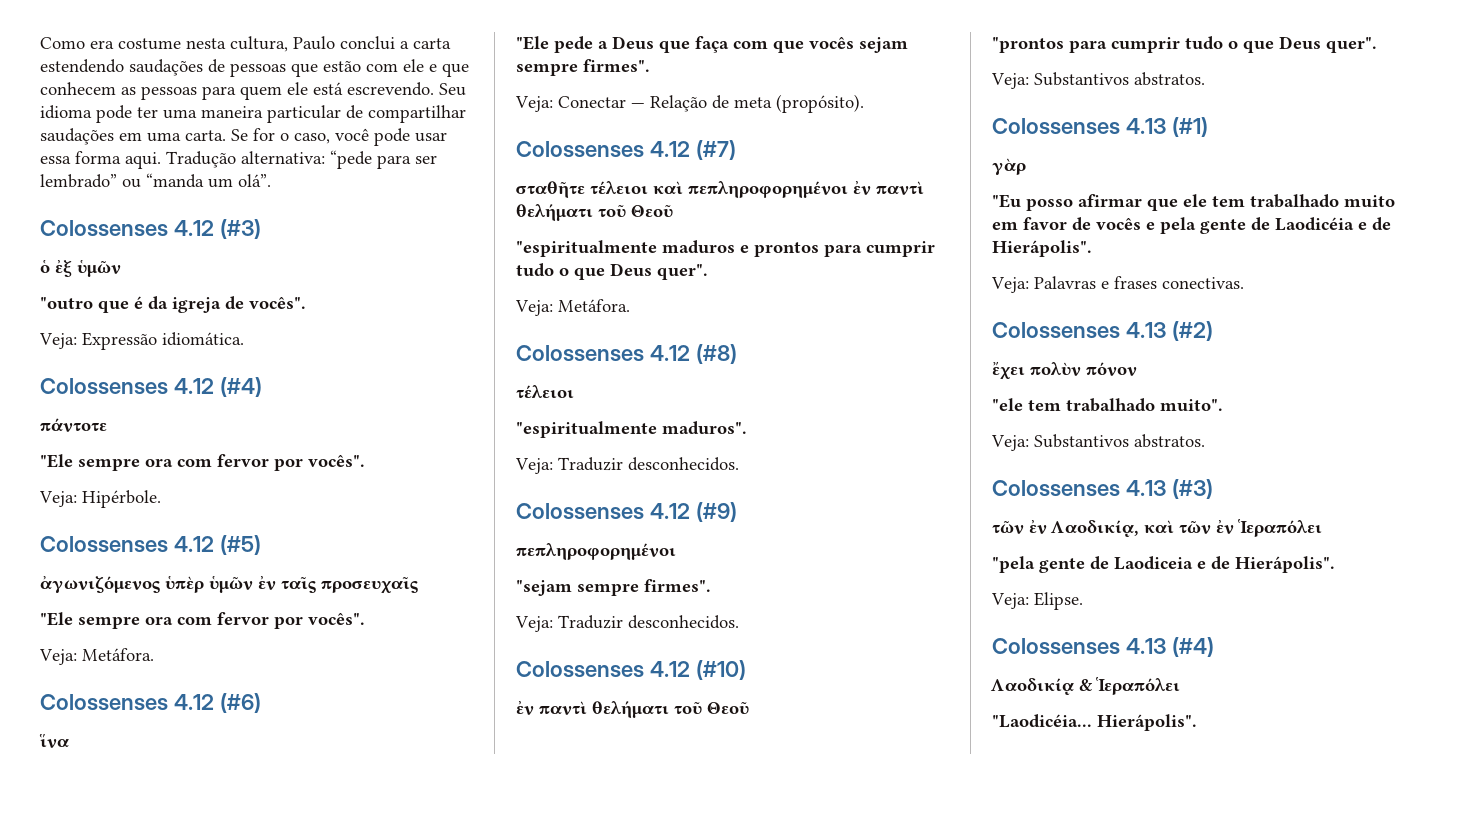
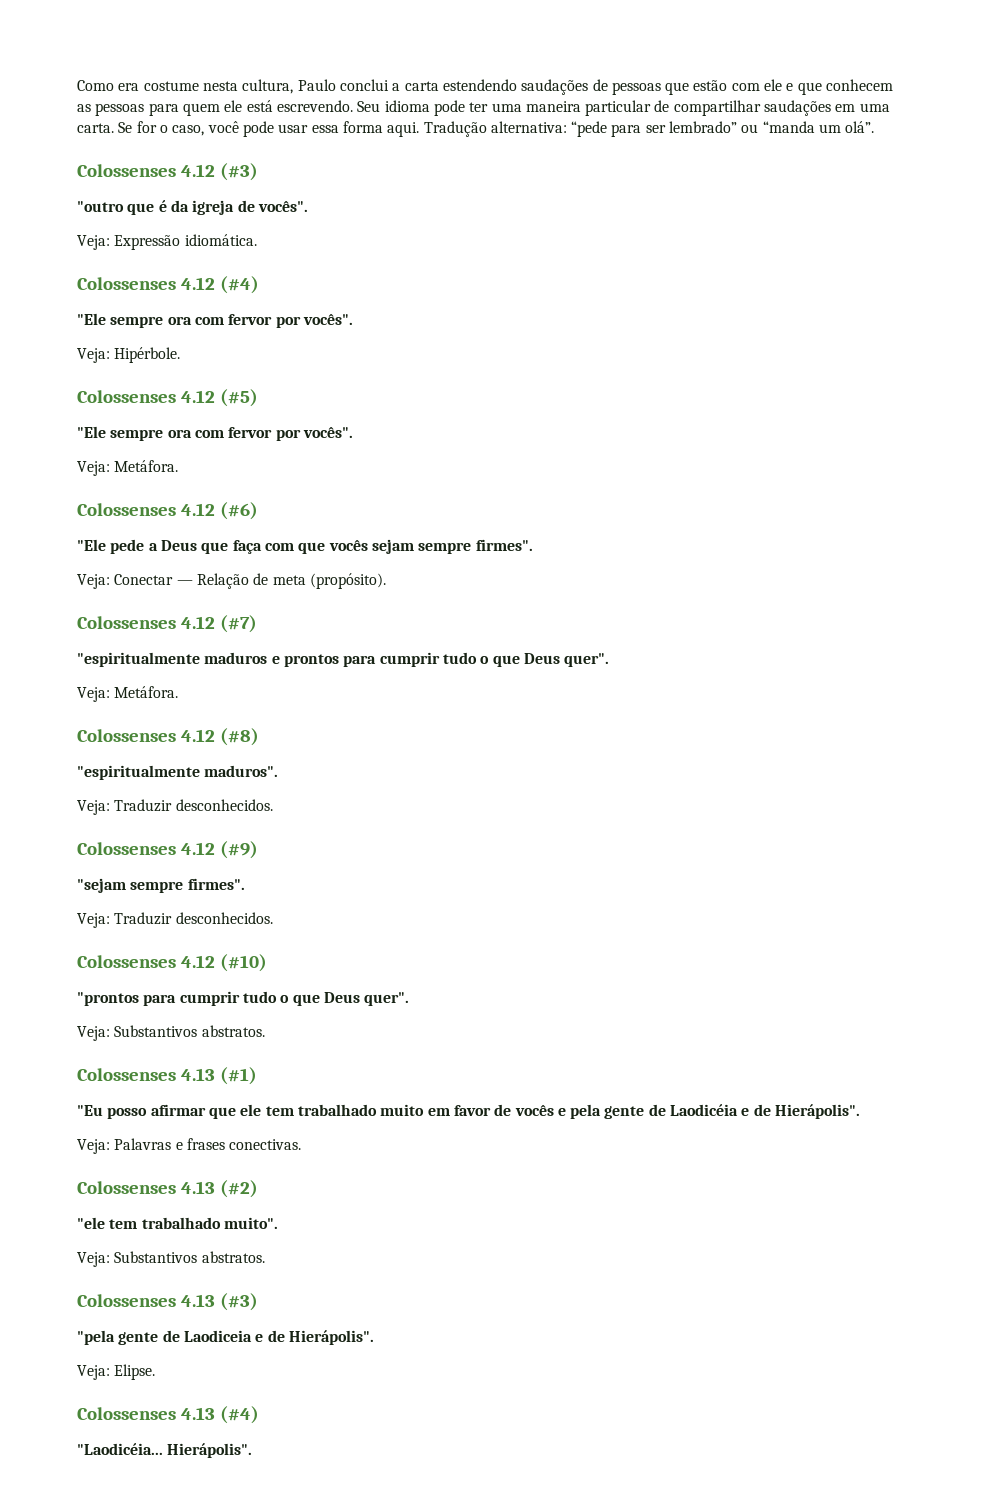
[40,260,121,277] // ὁ ἐξ ὑμῶν -> (258, 172) none
[40,418,107,432] // πάντοτε -> (259, 285) none
[40,576,418,594] // ἀγωνιζόμενος ὑπὲρ ὑμῶν ἐν ταῖς προσευχαῖς -> (258, 398) none
[39,733,69,748] // ἵνα -> (258, 511) none
[516,181,924,198] [516,204,673,221] // σταθῆτε τέλειοι καὶ πεπληροφορημένοι ἐν παντὶ θελήματι τοῦ Θεοῦ -> (257, 624) none
[516,385,574,399] // τέλειοι -> (259, 737) none
[516,543,676,560] // πεπληροφορημένοι -> (258, 850) none
[516,701,749,718] // ἐν παντὶ θελήματι τοῦ Θεοῦ -> (267, 963) none
[992,158,1026,175] // γὰρ -> (257, 1076) none
[992,361,1137,380] // ἔχει πολὺν πόνον -> (258, 1189) none
[992,519,1322,537] // τῶν ἐν Λαοδικίᾳ, καὶ τῶν ἐν Ἱεραπόλει -> (258, 1302) none
[990,677,1180,695] // Λαοδικίᾳ & Ἱεραπόλει -> (259, 1415) none

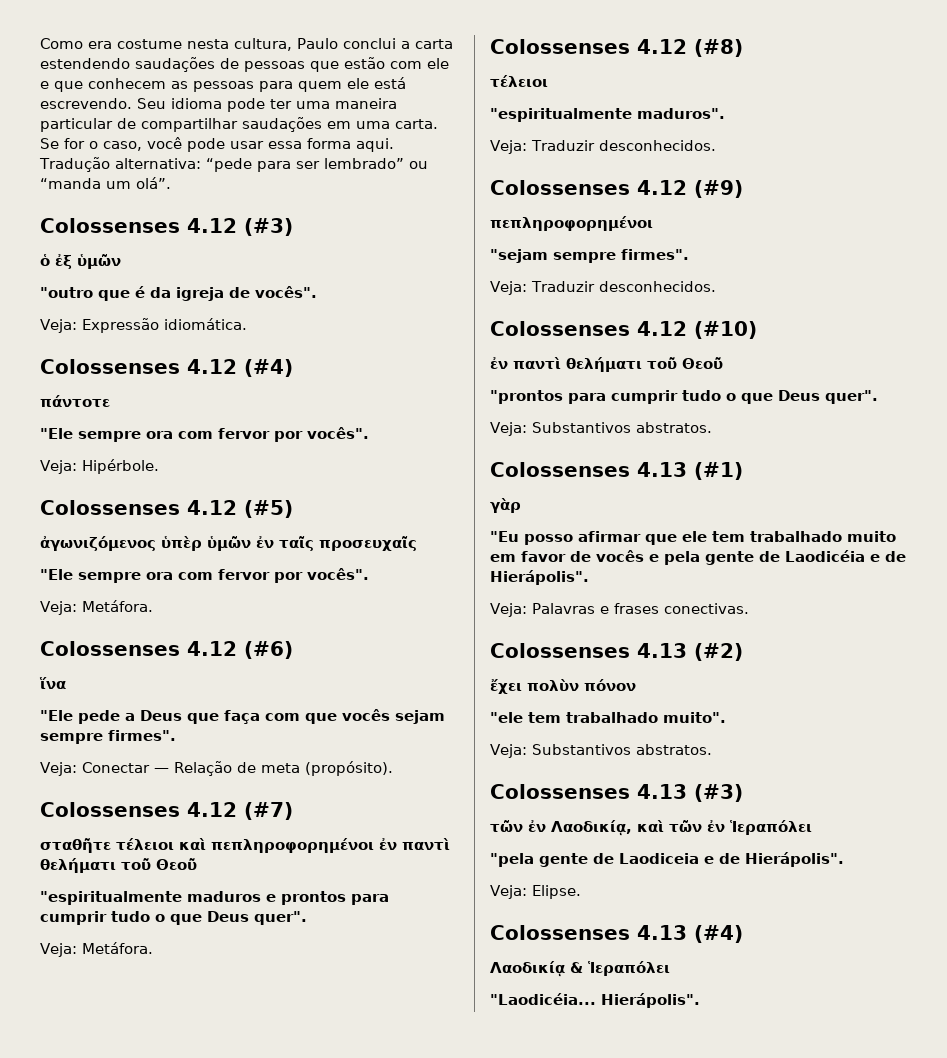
(258, 172) none -> [40,254,121,269] // ὁ ἐξ ὑμῶν
(259, 285) none -> [40,395,110,408] // πάντοτε
(258, 398) none -> [40,536,417,551] // ἀγωνιζόμενος ὑπὲρ ὑμῶν ἐν ταῖς προσευχαῖς
(258, 511) none -> [39,677,66,690] // ἵνα
(257, 624) none -> [40,838,450,853] [40,858,197,873] // σταθῆτε τέλειοι καὶ πεπληροφορημένοι ἐν παντὶ θελήματι τοῦ Θεοῦ
(259, 737) none -> [490,75,548,87] // τέλειοι
(258, 850) none -> [490,216,653,231] // πεπληροφορημένοι
(267, 963) none -> [490,357,723,372] // ἐν παντὶ θελήματι τοῦ Θεοῦ
(257, 1076) none -> [490,498,521,513] // γὰρ
(258, 1189) none -> [490,679,636,694] // ἔχει πολὺν πόνον
(258, 1302) none -> [490,820,812,836] // τῶν ἐν Λαοδικίᾳ, καὶ τῶν ἐν Ἱεραπόλει
(259, 1415) none -> [490,961,670,977] // Λαοδικίᾳ & Ἱεραπόλει

